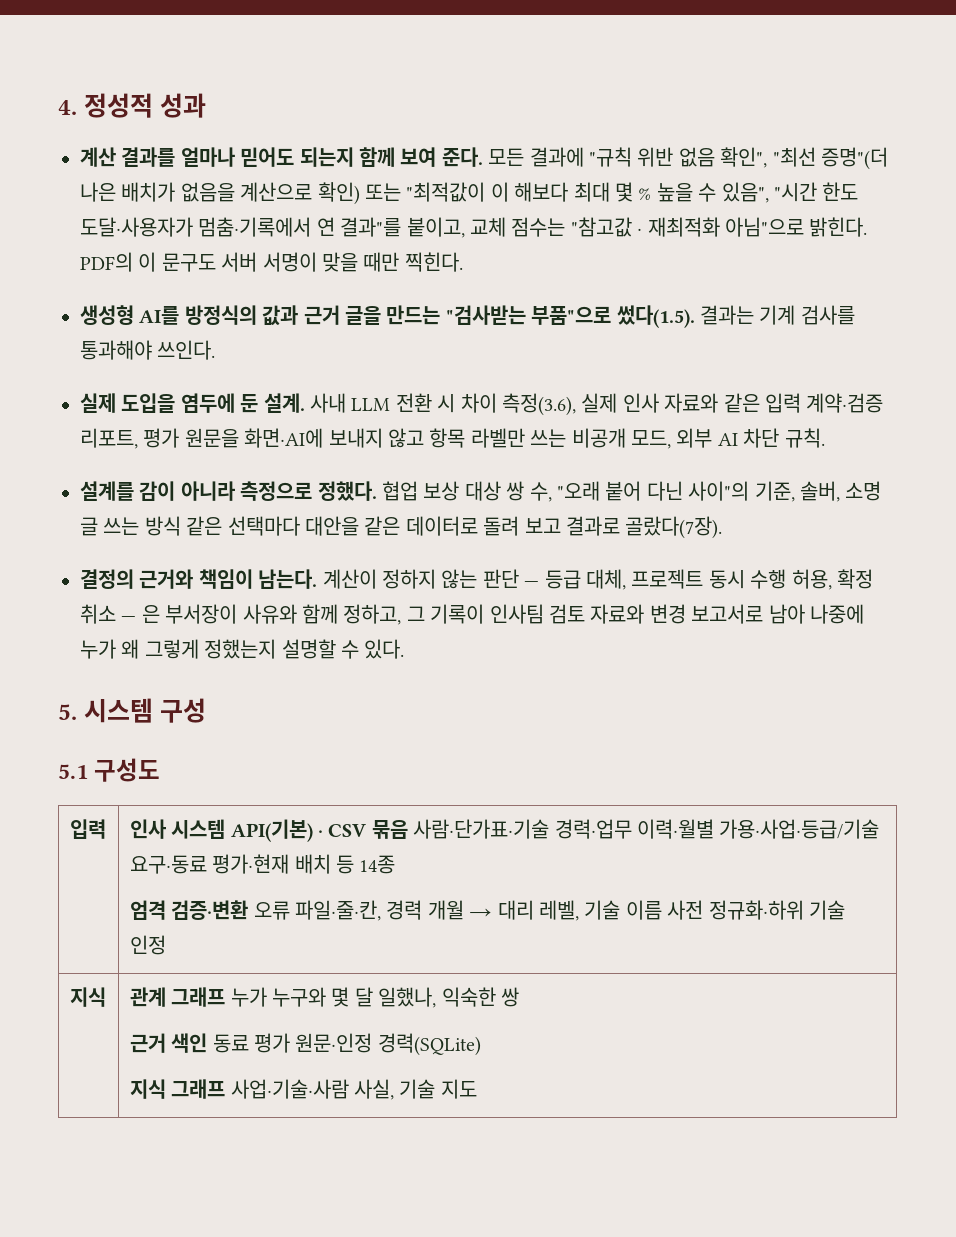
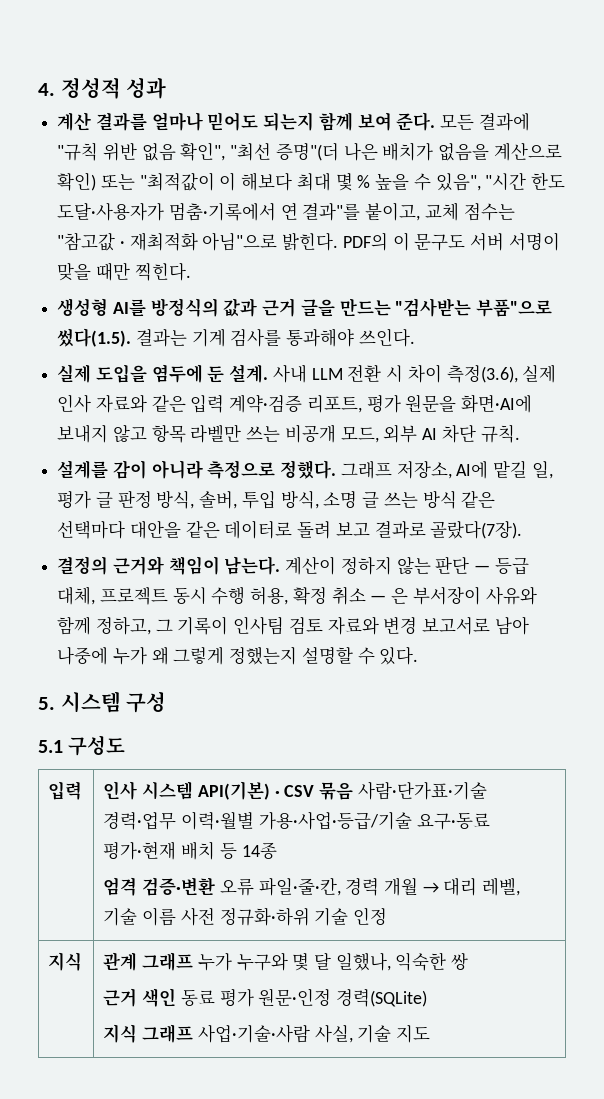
[382,481,840,502] 협업 보상 대상 쌍 수, "오래 붙어 다닌 사이"의 기준, 솔버, -> [340,460,553,479] [57,490,319,509] 그래프 저장소, AI에 맡길 일, 평가 글 판정 방식, 솔버, 투입 방식,

